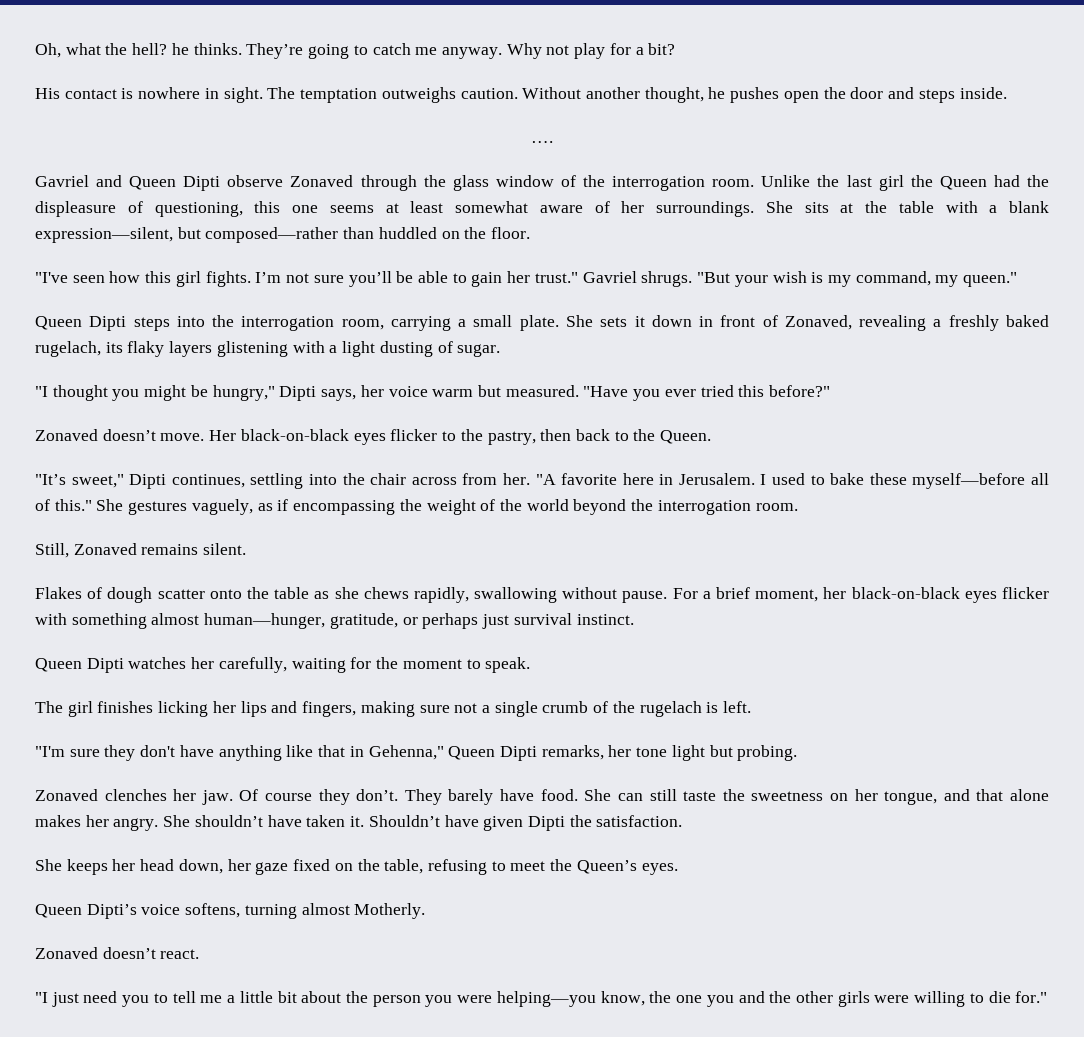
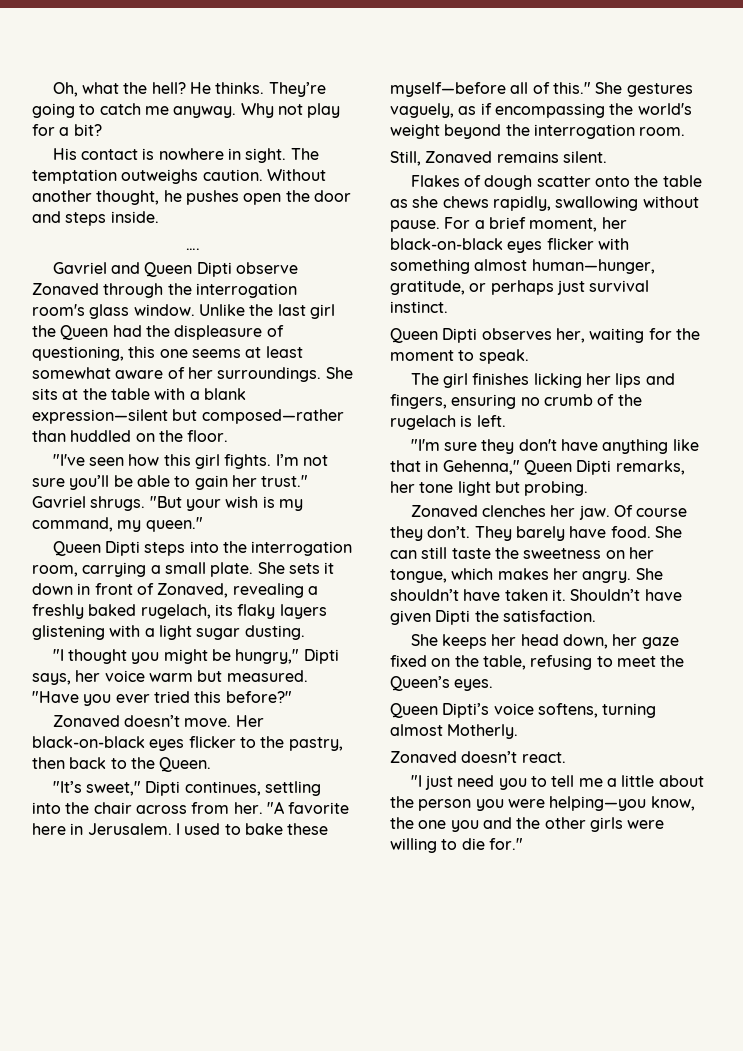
[171,43,189,55] he -> [190,82,212,94] He
[452,175,755,191] glass window of the interrogation room. -> [195,283,297,298] [32,304,195,319] interrogation room's glass window.
[35,227,173,243] expression—silent, -> [32,409,168,424] expression—silent
[379,341,501,357] dusting of sugar. -> [196,625,305,640] sugar dusting.
[426,499,569,515] weight of the world -> [637,103,692,115] [390,124,440,139] world's weight
[128,657,287,673] watches her carefully, -> [481,328,585,343] observes her,
[360,701,538,717] making sure not a single -> [451,394,540,409] ensuring no
[943,789,1049,801] and that alone -> [451,568,494,580] which
[277,991,297,1003] bit -> (655, 781) none

